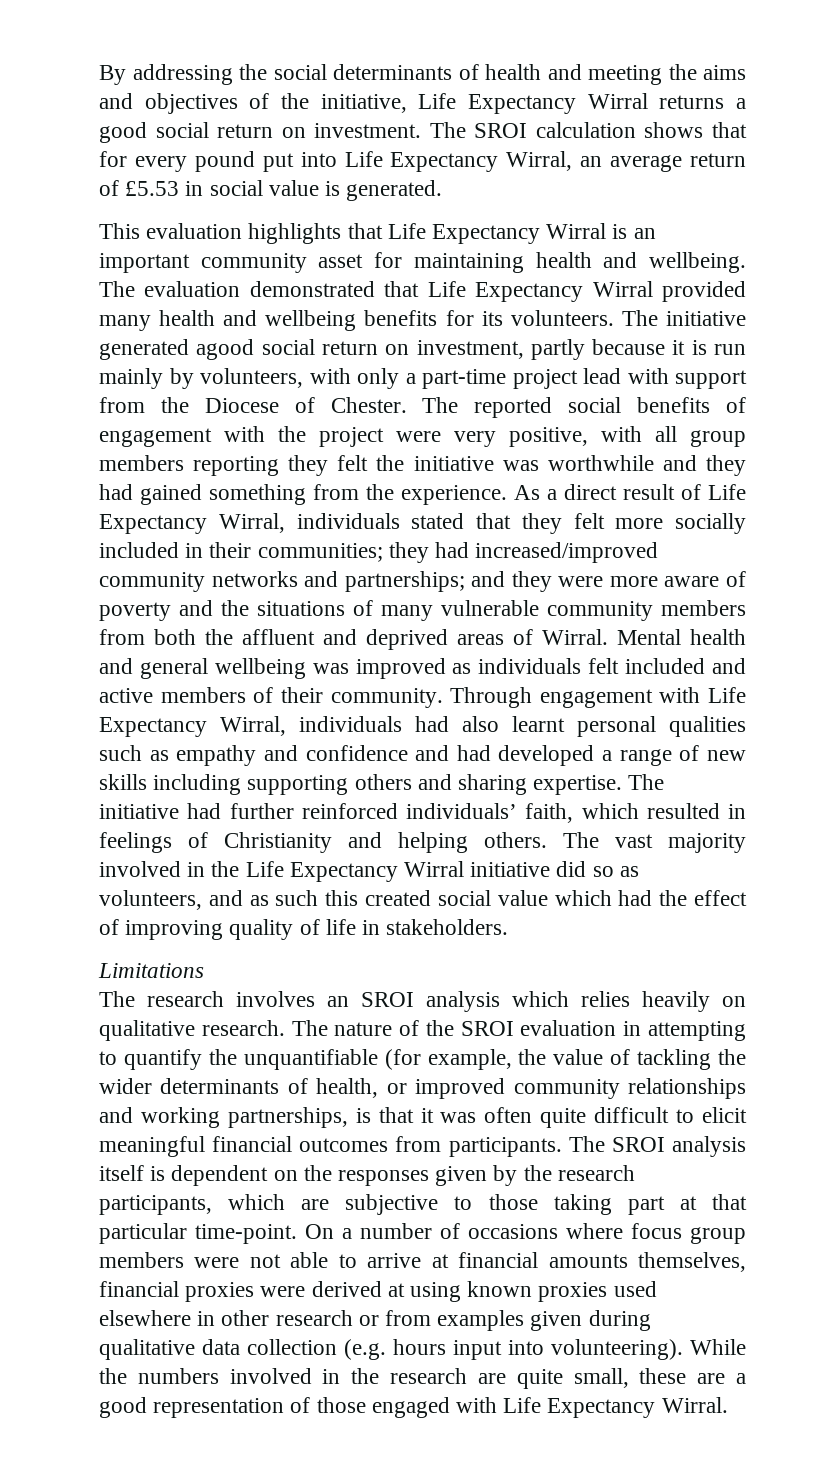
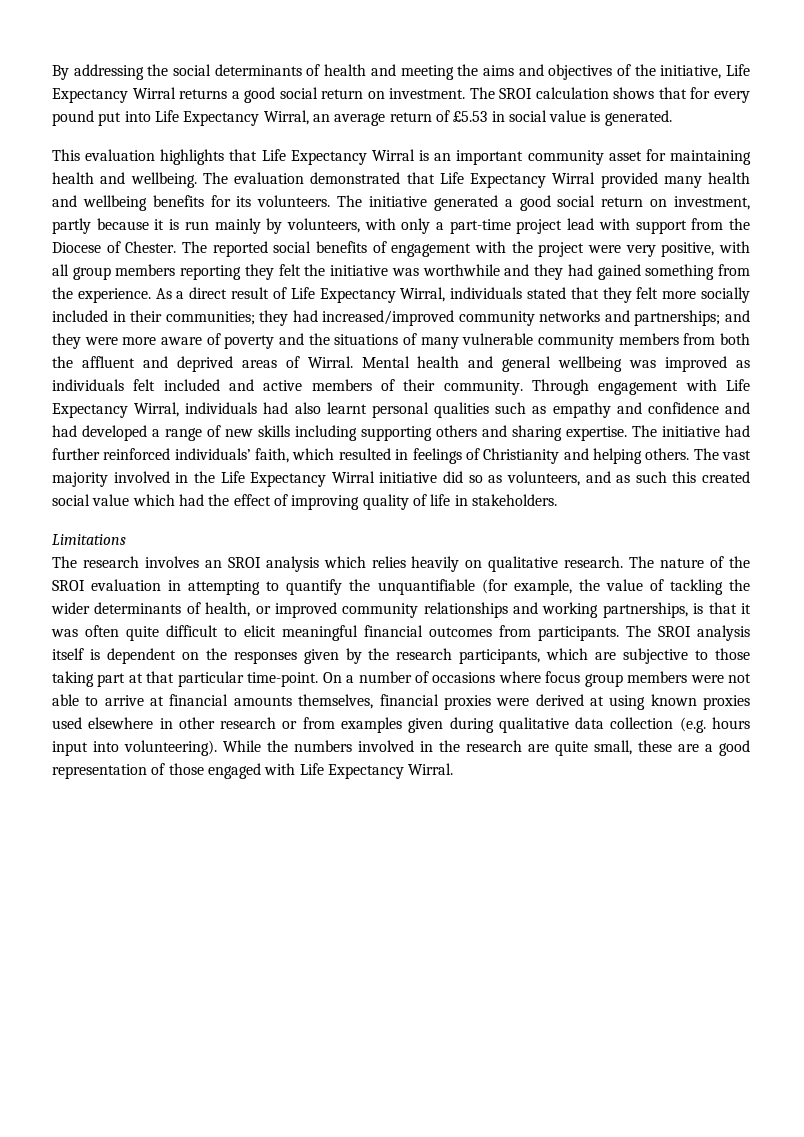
[196,339,255,360] agood -> [504,195,551,211] a good

